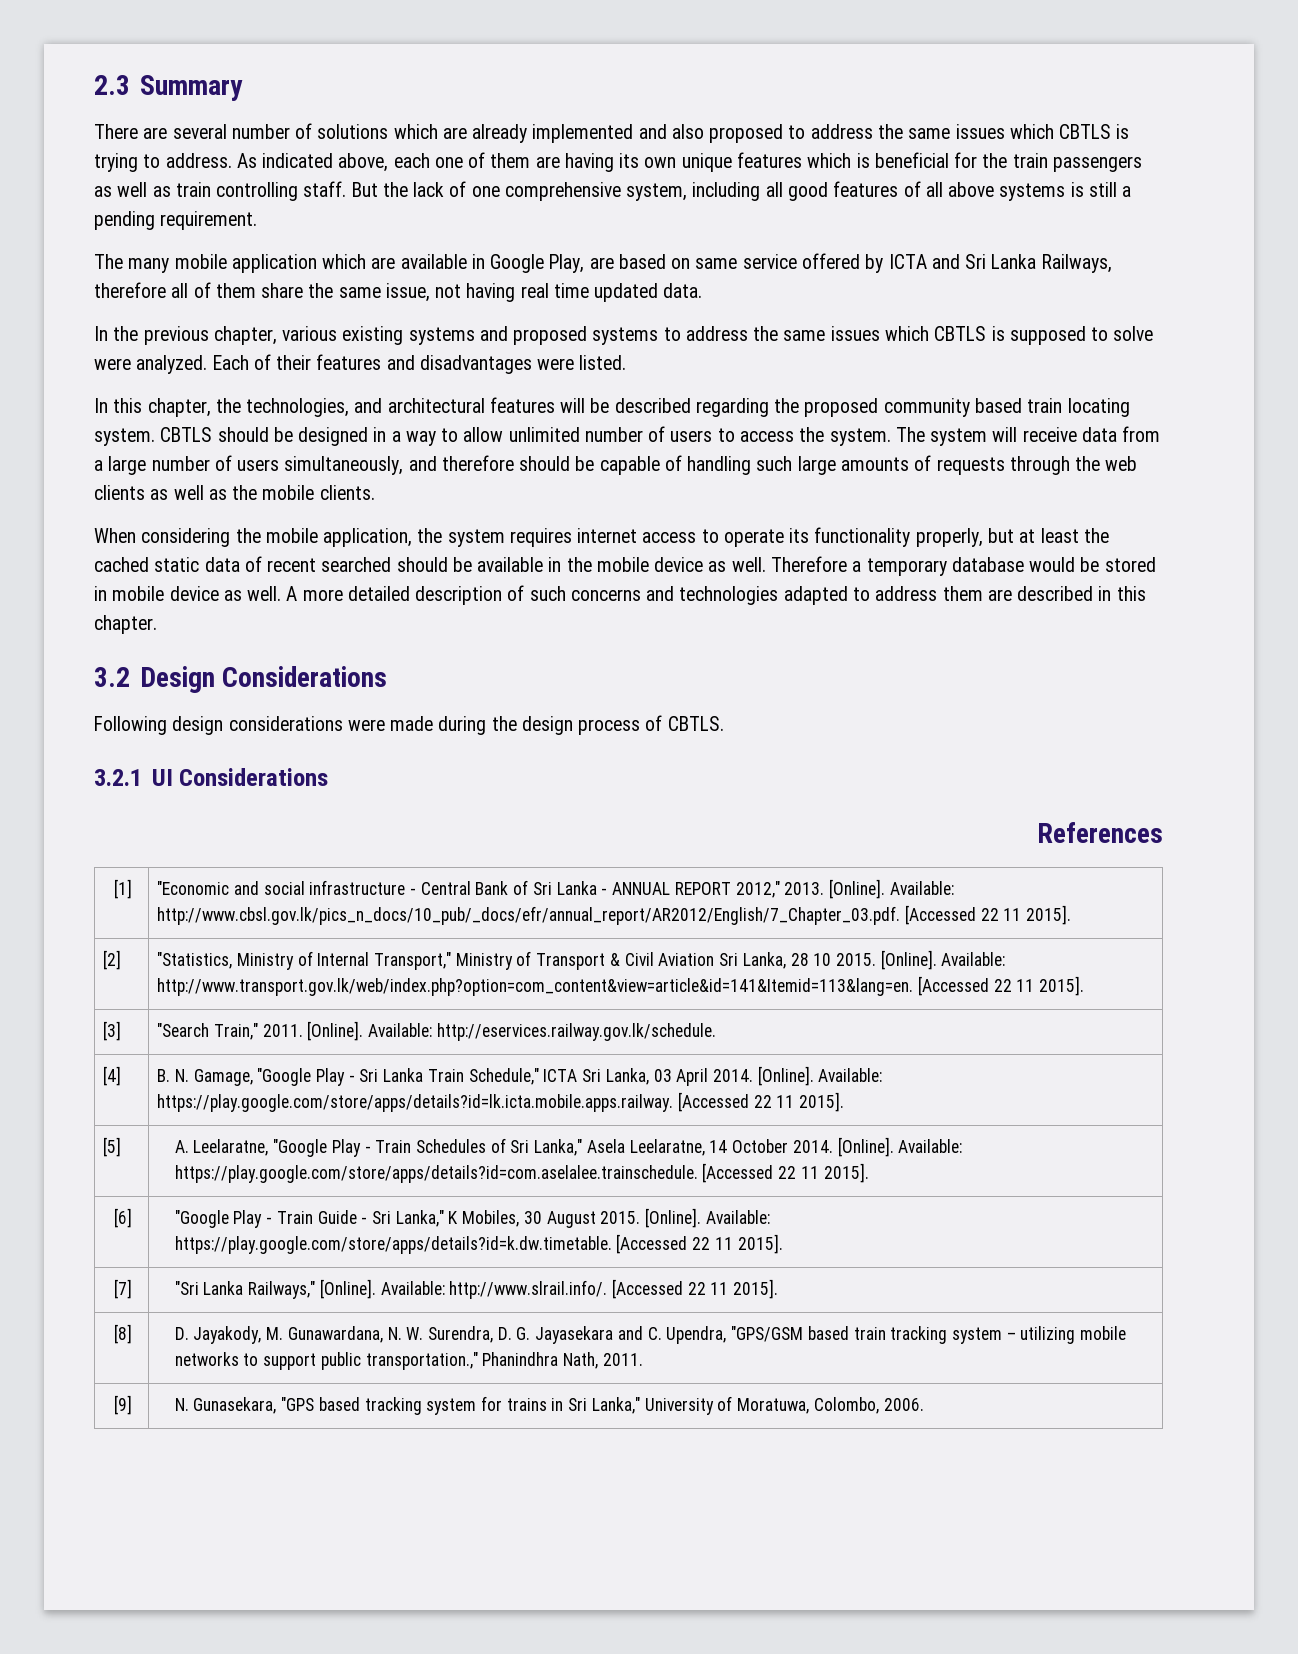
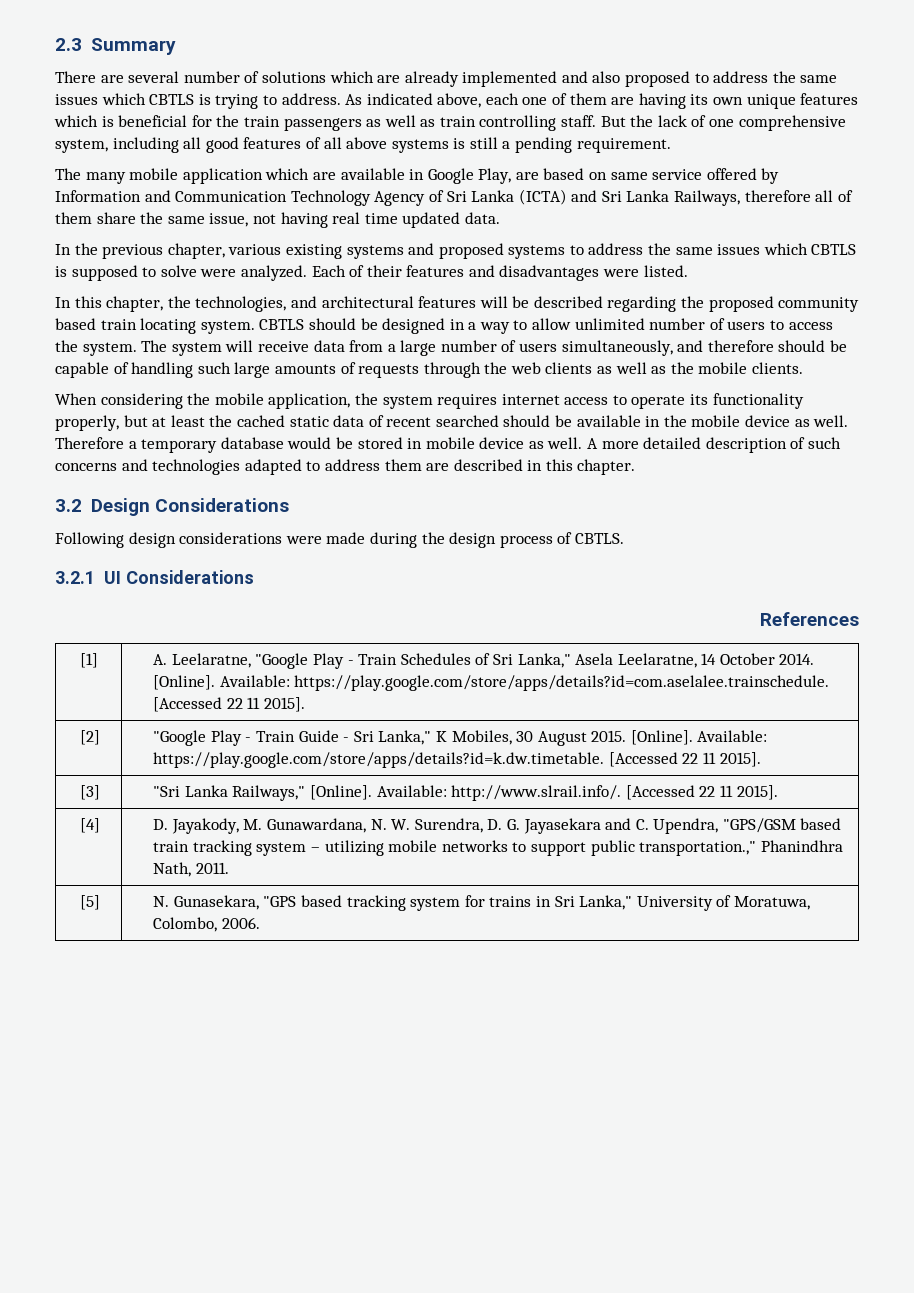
[888,254,927,269] ICTA -> [55,189,567,206] Information and Communication Technology Agency of Sri Lanka (ICTA)
[157,879,954,899] [157,905,1071,925] [103,950,122,970] [157,950,1006,970] [157,976,1084,996] [103,1021,122,1041] [157,1021,716,1041] [103,1066,122,1086] [157,1066,883,1086] [157,1092,844,1112] [103,1137,122,1157] | "Economic and social infrastructure - Central Bank of Sri Lanka - ANNUAL REPORT 2012," 2013. [Online]. Available: http://www.cbsl.gov.lk/pics_n_docs/10_pub/_docs/efr/annual_report/AR2012/English/7_Chapter_03.pdf. [Accessed 22 11 2015]. // [2] | "Statistics, Ministry of Internal Transport," Ministry of Transport & Civil Aviation Sri Lanka, 28 10 2015. [Online]. Available: http://www.transport.gov.lk/web/index.php?option=com_content&view=article&id=141&Itemid=113&lang=en. [Accessed 22 11 2015]. // [3] | "Search Train," 2011. [Online]. Available: http://eservices.railway.gov.lk/schedule. // [4] | B. N. Gamage, "Google Play - Sri Lanka Train Schedule," ICTA Sri Lanka, 03 April 2014. [Online]. Available: https://play.google.com/store/apps/details?id=lk.icta.mobile.apps.railway. [Accessed 22 11 2015]. // [5] -> (99, 660) none
[114,1208,133,1228] [6] -> [80,730,101,745] [2]
[114,1279,133,1299] [7] -> [80,785,101,800] [3]
[114,1324,133,1344] [8] -> [80,818,101,833] [4]
[114,1395,133,1415] [9] -> [80,895,101,910] [5]

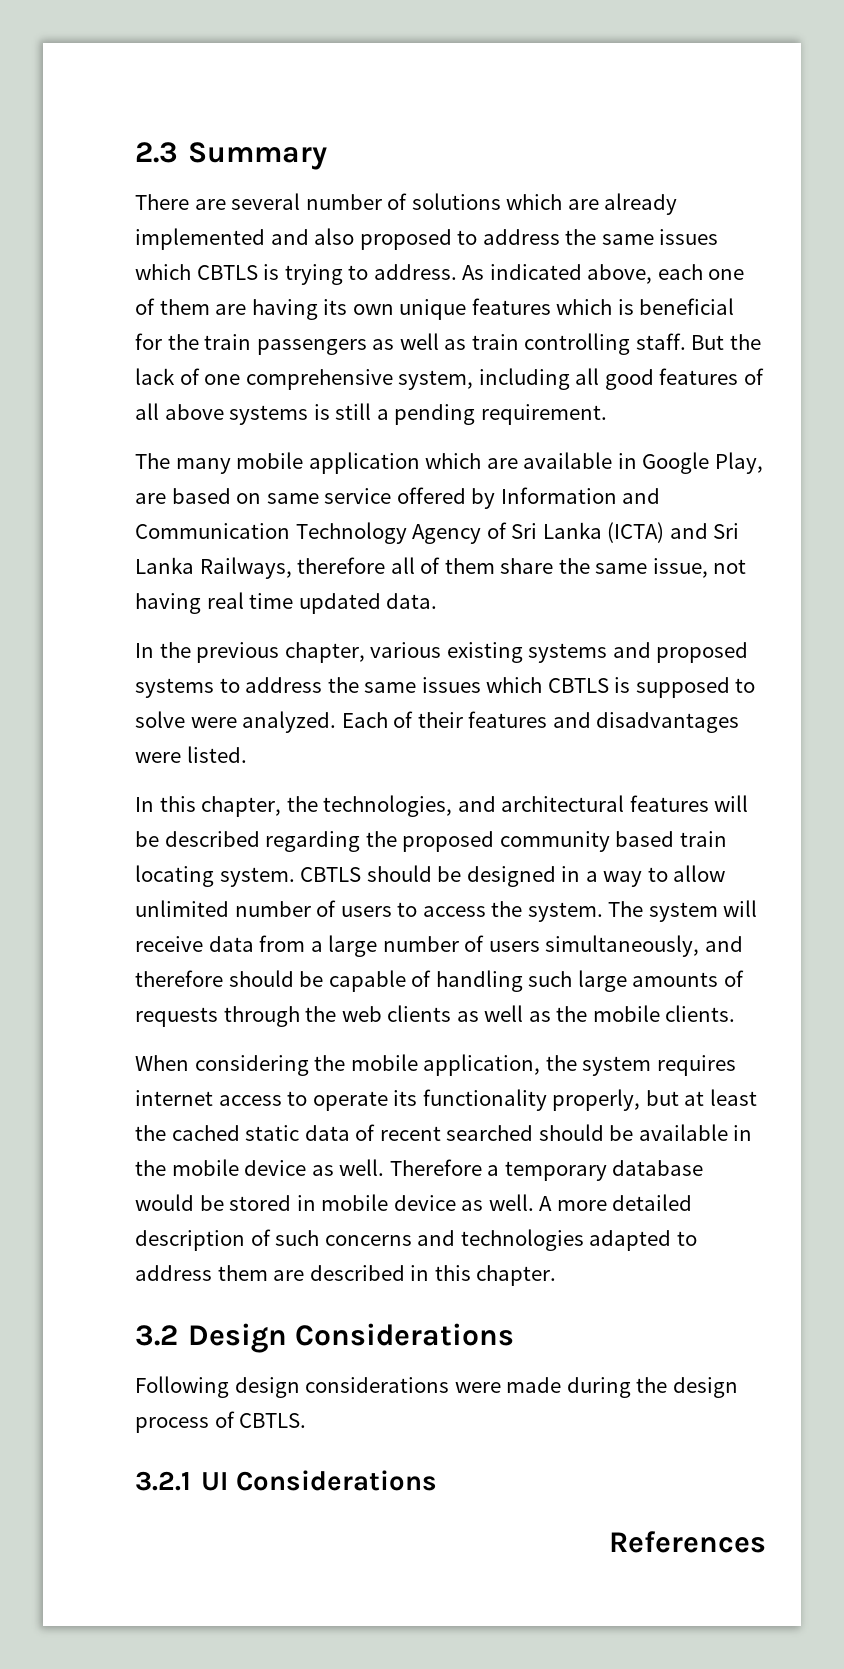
[80,653,99,668] [153,653,815,669] [153,675,830,691] [153,697,305,712] [80,730,101,745] [153,730,768,746] [153,752,761,768] [80,785,101,800] [153,785,778,801] [80,818,101,833] [153,818,842,834] [153,840,843,856] [153,862,229,877] [80,895,101,910] [153,895,810,911] [153,917,260,932] // [1] | A. Leelaratne, "Google Play - Train Schedules of Sri Lanka," Asela Leelaratne, 14 October 2014. [Online]. Available: https://play.google.com/store/apps/details?id=com.aselalee.trainschedule. [Accessed 22 11 2015]. // [2] | "Google Play - Train Guide - Sri Lanka," K Mobiles, 30 August 2015. [Online]. Available: https://play.google.com/store/apps/details?id=k.dw.timetable. [Accessed 22 11 2015]. // [3] | "Sri Lanka Railways," [Online]. Available: http://www.slrail.info/. [Accessed 22 11 2015]. // [4] | D. Jayakody, M. Gunawardana, N. W. Surendra, D. G. Jayasekara and C. Upendra, "GPS/GSM based train tracking system – utilizing mobile networks to support public transportation.," Phanindhra Nath, 2011. // [5] | N. Gunasekara, "GPS based tracking system for trains in Sri Lanka," University of Moratuwa, Colombo, 2006. -> (766, 1542) none

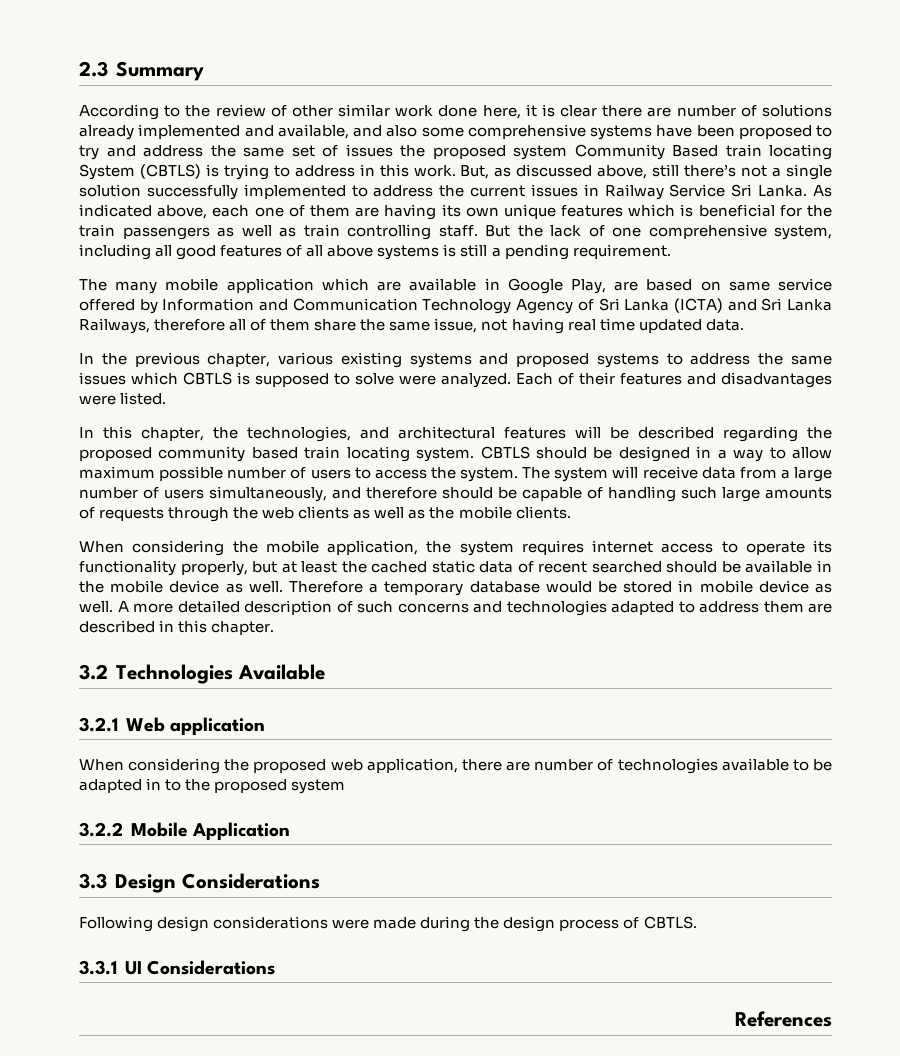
[135,193,301,210] There are several -> [79,104,672,120] According to the review of other similar work done here, it is clear there are
[506,194,599,210] which are -> (832, 110) none
[314,228,719,250] [135,264,457,285] also proposed to address the same issues which CBTLS is trying to address. -> [277,124,832,140] [79,144,832,160] [79,164,833,180] [79,184,808,200] available, and also some comprehensive systems have been proposed to try and address the same set of issues the proposed system Community Based train locating System (CBTLS) is trying to address in this work. But, as discussed above, still there’s not a single solution successfully implemented to address the current issues in Railway Service Sri Lanka.
[135,900,229,917] unlimited -> [79,466,224,481] maximum possible
(178, 1335) none -> [115,664,325,684] [79,717,265,736] [79,758,833,774] [79,778,346,794] [79,822,290,841] [79,873,107,889] Technologies Available // 3.2.1 Web application // When considering the proposed web application, there are number of technologies available to be adapted in to the proposed system // 3.2.2 Mobile Application // 3.3
[135,1471,191,1491] 3.2.1 -> [79,960,117,975] 3.3.1

